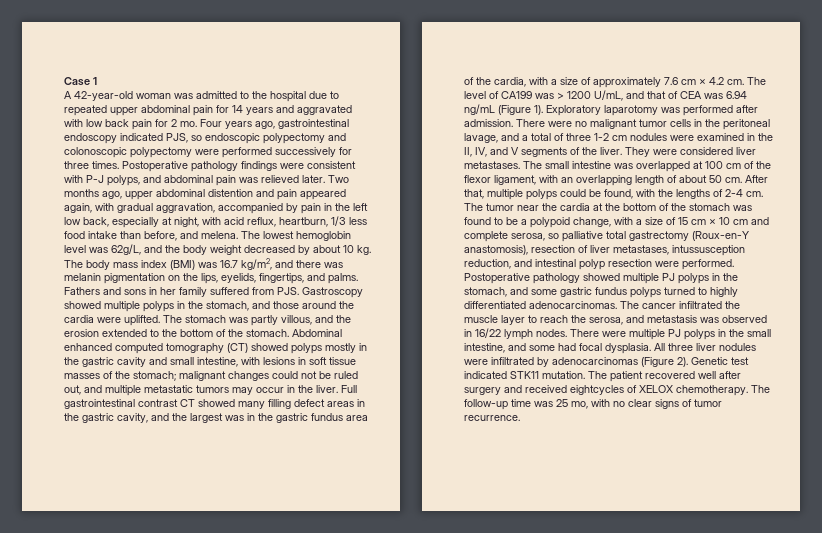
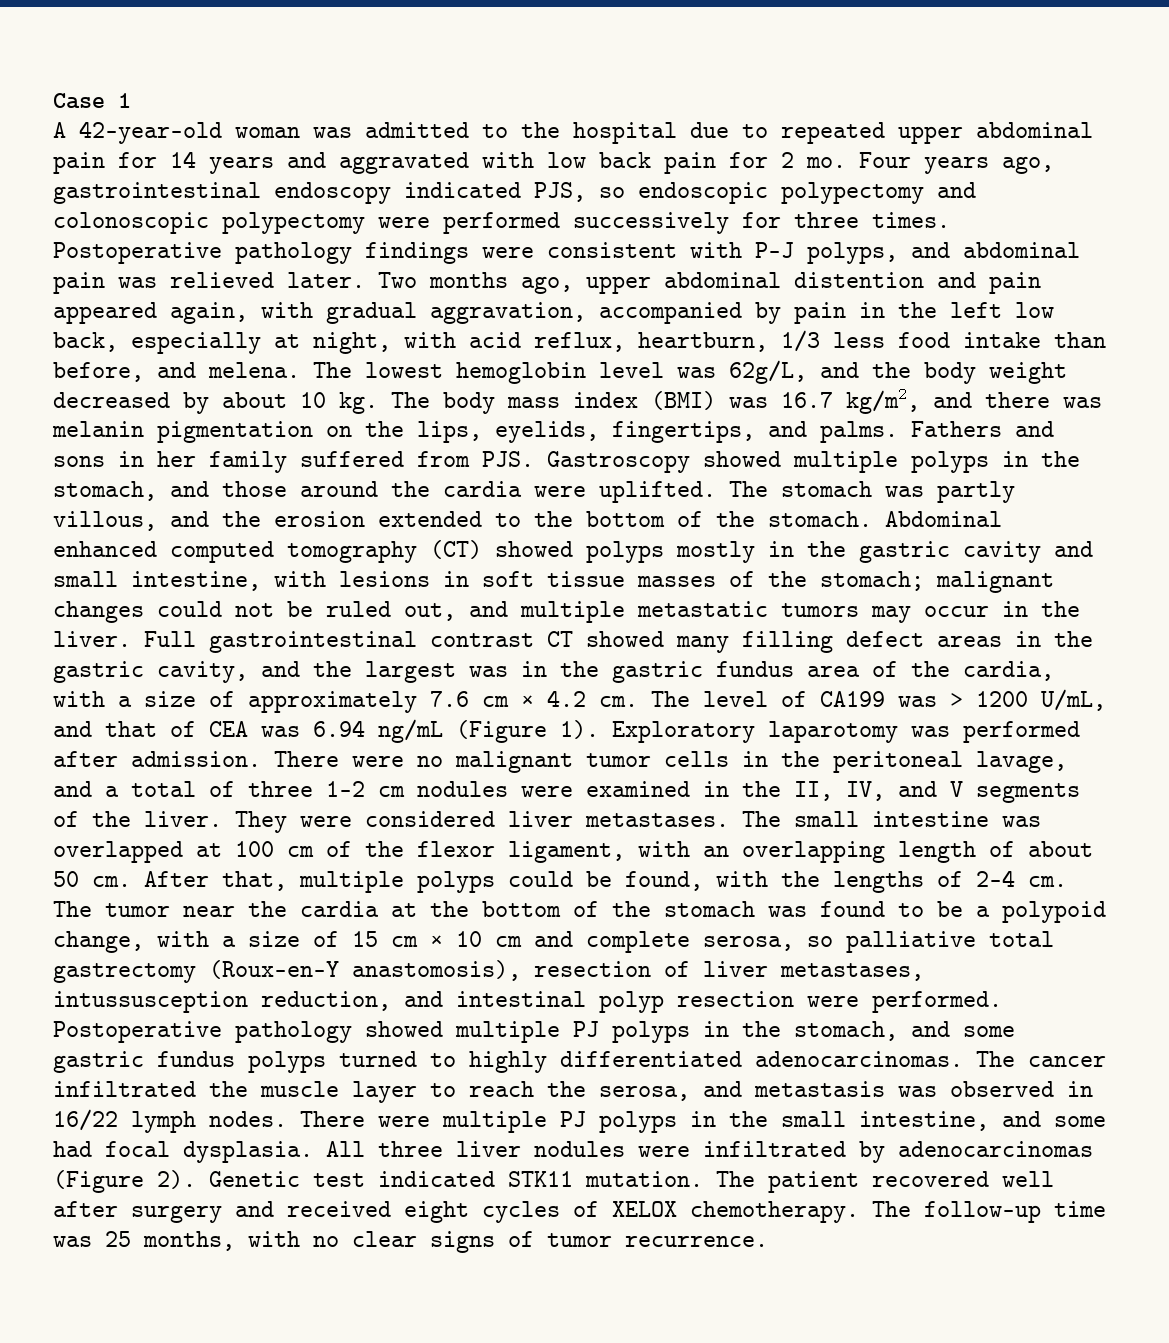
[570,385,624,395] eightcycles -> [404,1201,560,1223] eight cycles
[571,401,588,409] mo, -> [143,1231,235,1251] months,

